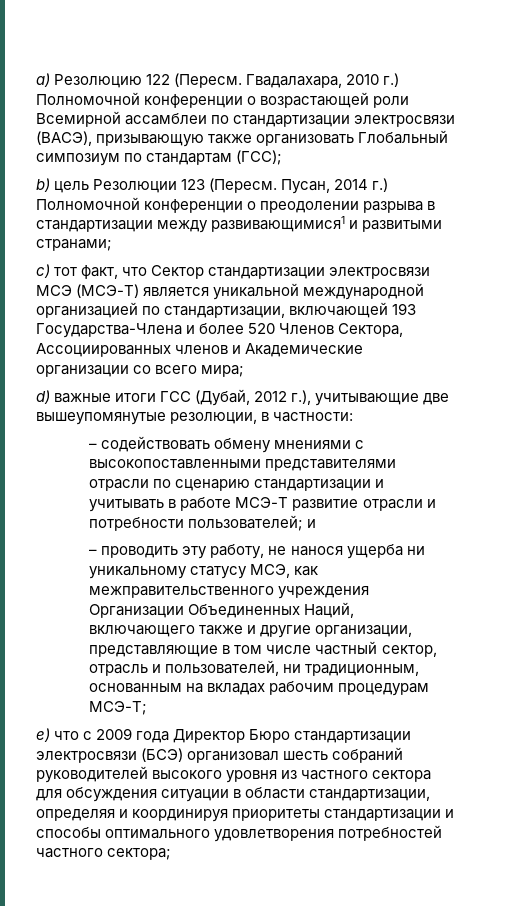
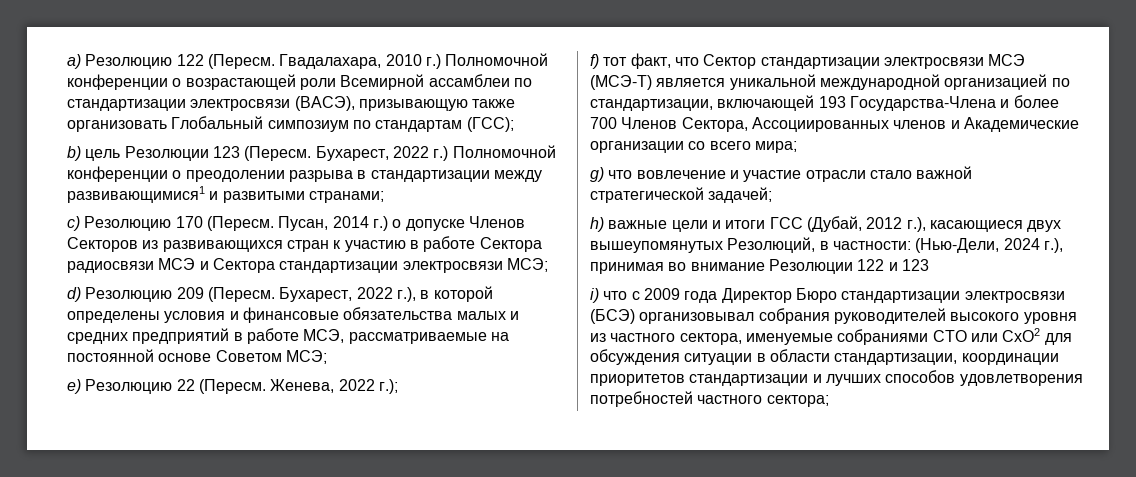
[281,179,369,194] Пусан, 2014 -> [315,146,429,161] Бухарест, 2022
(50, 271) none -> [84,216,525,231] [67,236,542,252] [67,258,548,273] [67,286,493,302] [67,307,519,323] [67,328,509,344] [67,349,327,364] [67,379,398,394] [590,54,599,69] Резолюцию 170 (Пересм. Пусан, 2014 г.) о допуске Членов Секторов из развивающихся стран к участию в работе Сектора радиосвязи МСЭ и Сектора стандартизации электросвязи МСЭ; // d) Резолюцию 209 (Пересм. Бухарест, 2022 г.), в которой определены условия и финансовые обязательства малых и средних предприятий в работе МСЭ, рассматриваемые на постоянной основе Советом МСЭ; // e) Резолюцию 22 (Пересм. Женева, 2022 г.); // f)
[248,323,276,334] 520 -> [590,117,617,129] 700
[36,390,112,404] d) важные -> [590,166,973,182] [590,187,773,203] [590,217,721,232] g) что вовлечение и участие отрасли стало важной стратегической задачей; // h) важные цели и
[315,393,450,406] [36,412,354,425] [89,436,365,453] [89,459,397,471] [89,479,385,491] [89,497,436,512] [89,515,317,531] [89,544,425,559] [89,564,319,579] [89,586,370,599] [89,602,355,618] [89,625,413,638] [89,641,437,657] [89,660,420,676] [89,681,430,696] [89,701,148,715] [36,728,50,742] учитывающие две вышеупомянутые резолюции, в частности: // – содействовать обмену мнениями с высокопоставленными представителями отрасли по сценарию стандартизации и учитывать в работе МСЭ-Т развитие отрасли и потребности пользователей; и // – проводить эту работу, не нанося ущерба ни уникальному статусу МСЭ, как межправительственного учреждения Организации Объединенных Наций, включающего также и другие организации, представляющие в том числе частный сектор, отрасль и пользователей, ни традиционным, основанным на вкладах рабочим процедурам МСЭ-Т; // e) -> [929,220,1062,232] [590,237,1063,253] [590,259,929,274] [590,288,599,303] касающиеся двух вышеупомянутых Резолюций, в частности: (Нью-Дели, 2024 г.), принимая во внимание Резолюции 122 и 123 // i)
[187,747,404,763] организовал шесть собраний -> [639,308,830,324] организовывал собрания
[372,770,432,782] сектора -> [679,328,1041,345] сектора, именуемые собраниями СТО или СхО2
[36,809,455,822] [36,827,211,839] определяя и координируя приоритеты стандартизации и способы оптимального -> [961,353,1059,365] [590,370,956,386] координации приоритетов стандартизации и лучших способов

